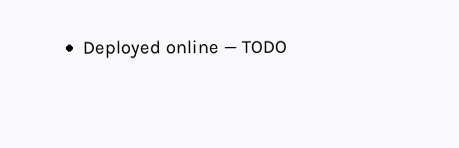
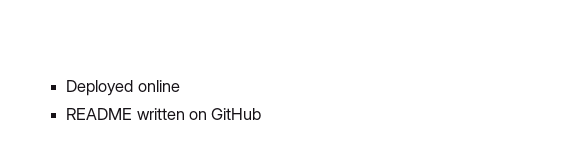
[222,40,287,54] — TODO -> [66,108,262,120] // README written on GitHub

